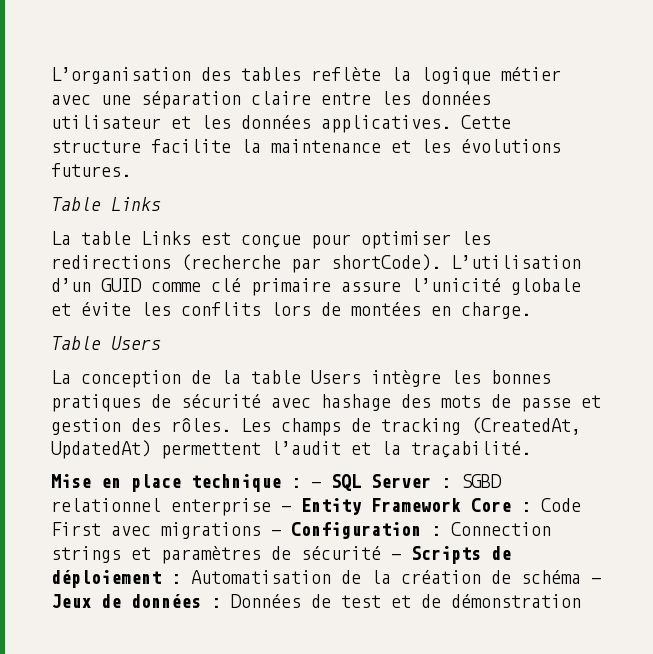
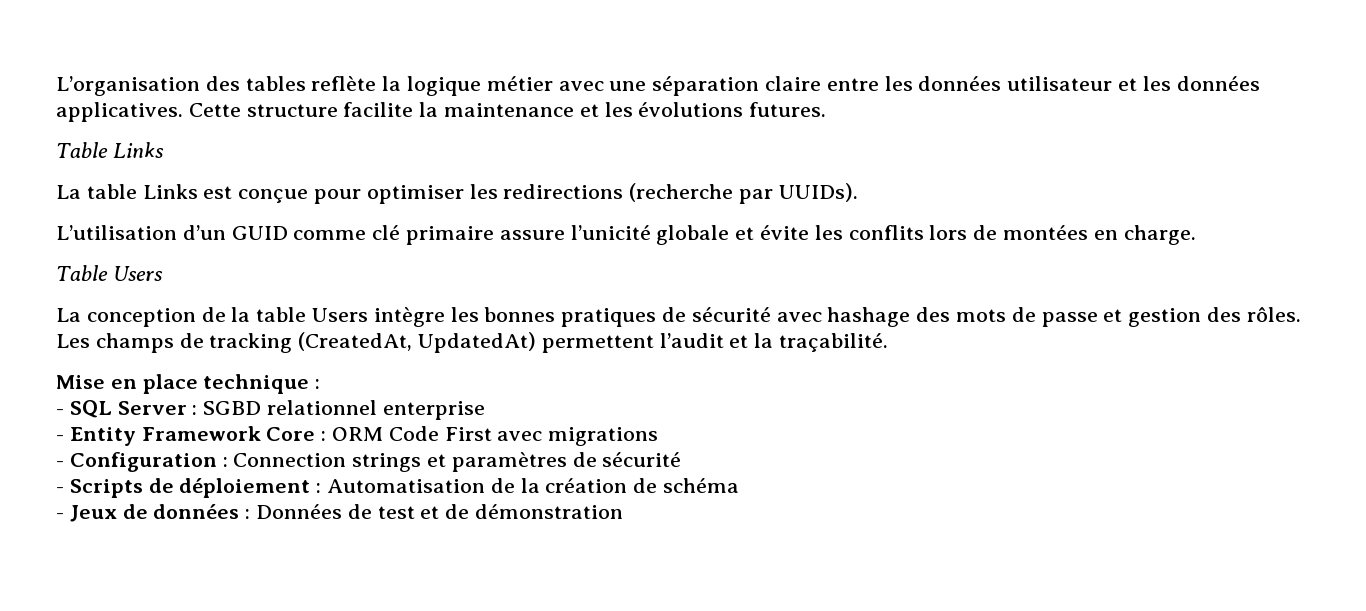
[331,254,441,271] shortCode). -> [778,183,858,202] UUIDs). //
(301, 483) none -> (321, 384) //
(271, 507) none -> (485, 410) //
(531, 507) none -> [332,427,384,441] ORM
(261, 530) none -> (659, 436) //
(381, 553) none -> (682, 459) //
(581, 577) none -> (740, 485) //

